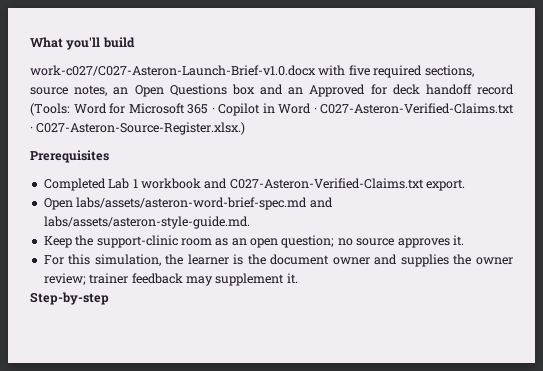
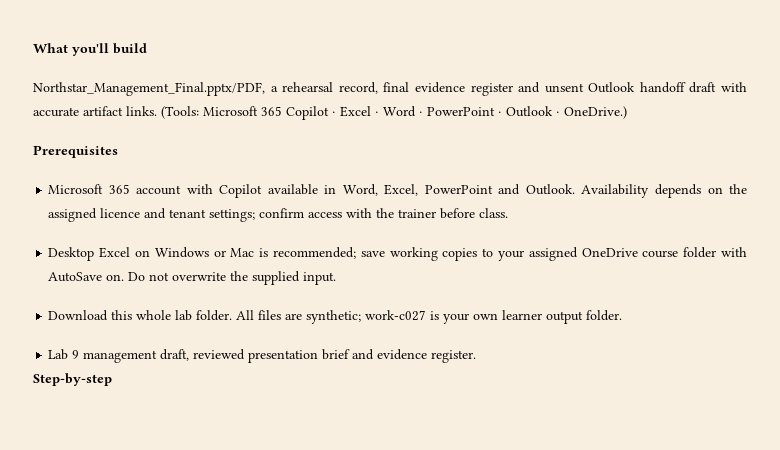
[30,65,474,78] [30,84,514,97] [30,103,514,116] [30,122,246,135] [30,150,109,163] [43,178,465,191] [43,197,333,210] [43,216,250,229] [43,235,464,248] [43,254,513,267] [43,273,298,286] work-c027/C027-Asteron-Launch-Brief-v1.0.docx with five required sections, source notes, an Open Questions box and an Approved for deck handoff record (Tools: Word for Microsoft 365 · Copilot in Word · C027-Asteron-Verified-Claims.txt · C027-Asteron-Source-Register.xlsx.) // Prerequisites // Completed Lab 1 workbook and C027-Asteron-Verified-Claims.txt export. // Open labs/assets/asteron-word-brief-spec.md and labs/assets/asteron-style-guide.md. // Keep the support-clinic room as an open question; no source approves it. // For this simulation, the learner is the document owner and supplies the owner review; trainer feedback may supplement it. -> [33,82,747,96] [33,106,627,120] [33,145,118,158] [48,184,747,198] [48,208,509,222] [48,247,747,261] [48,271,337,285] [48,310,623,324] [48,349,477,363] Northstar_Management_Final.pptx/PDF, a rehearsal record, final evidence register and unsent Outlook handoff draft with accurate artifact links. (Tools: Microsoft 365 Copilot · Excel · Word · PowerPoint · Outlook · OneDrive.) // Prerequisites // Microsoft 365 account with Copilot available in Word, Excel, PowerPoint and Outlook. Availability depends on the assigned licence and tenant settings; confirm access with the trainer before class. // Desktop Excel on Windows or Mac is recommended; save working copies to your assigned OneDrive course folder with AutoSave on. Do not overwrite the supplied input. // Download this whole lab folder. All files are synthetic; work-c027 is your own learner output folder. // Lab 9 management draft, reviewed presentation brief and evidence register.

